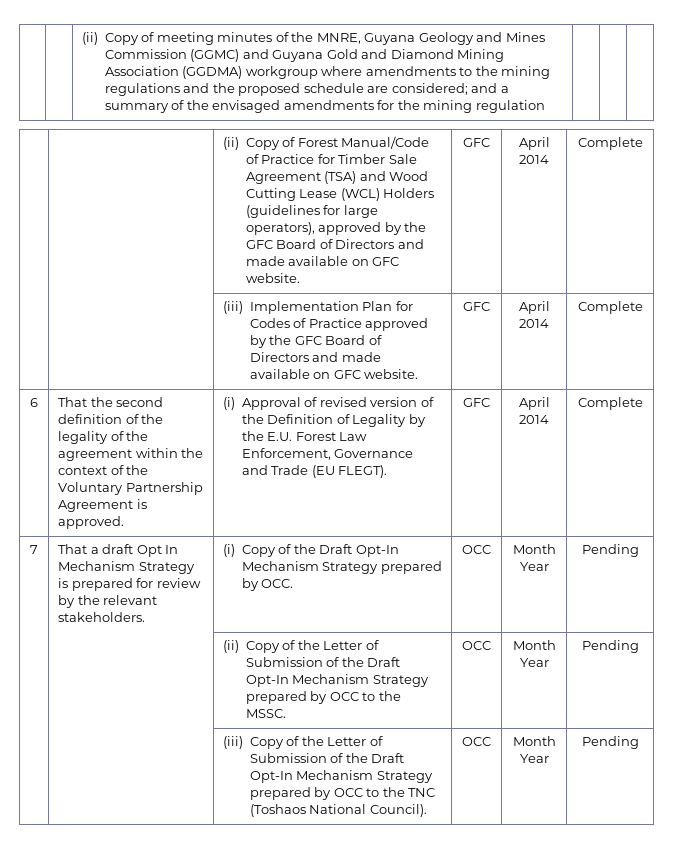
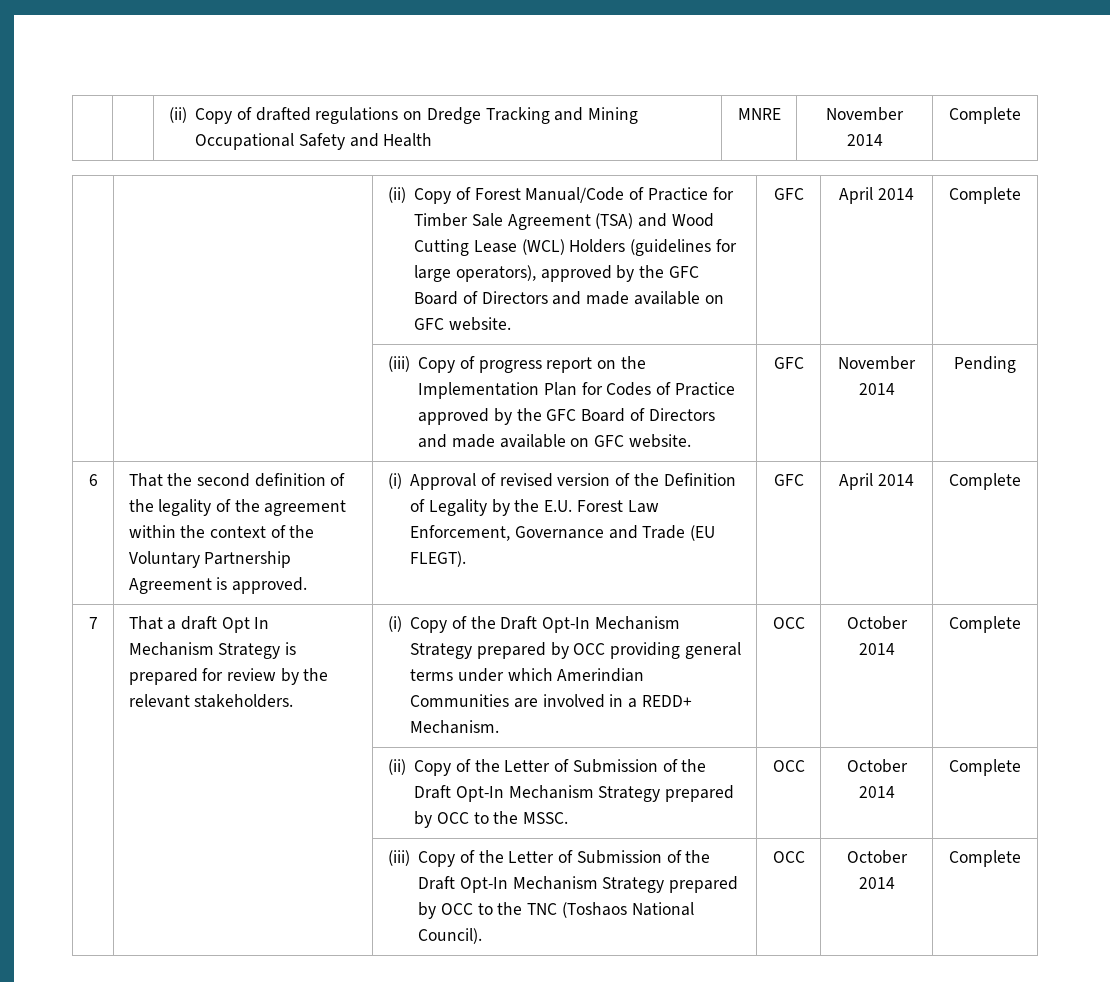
[82,32,545,45] [104,49,505,62] [104,66,551,79] [104,83,509,96] [104,100,545,113] | | (ii) Copy of meeting minutes of the MNRE, Guyana Geology and Mines Commission (GGMC) and Guyana Gold and Diamond Mining Association (GGDMA) workgroup where amendments to the mining regulations and the proposed schedule are considered; and a summary of the envisaged amendments for the mining regulation | | | -> [168,107,639,124] [195,133,433,150] [737,108,781,120] [826,107,904,121] [846,134,883,146] [949,107,1021,124] | | (ii) Copy of drafted regulations on Dredge Tracking and Mining Occupational Safety and Health | MNRE | November 2014 | Complete
(244, 307) none -> [418,356,646,373] Copy of progress report on the
[518,301,550,314] [519,319,549,328] [577,301,643,314] April 2014 | Complete -> [838,356,916,370] [858,383,895,395] [954,356,1016,373] November 2014 | Pending
[261,579,294,588] [462,545,491,554] [512,544,556,554] [519,562,549,571] [581,544,639,557] OCC. | OCC | Month Year | Pending -> [573,642,741,659] [410,668,645,682] [410,694,692,708] [410,720,500,734] [772,617,805,629] [846,616,908,630] [858,643,895,655] [949,616,1021,633] OCC providing general terms under which Amerindian Communities are involved in a REDD+ Mechanism. | OCC | October 2014 | Complete
[512,640,556,650] [519,658,549,667] [581,640,639,653] Month Year | Pending -> [846,759,908,773] [858,786,895,798] [949,759,1021,776] October 2014 | Complete
[512,736,556,746] [519,754,549,763] [581,736,639,749] Month Year | Pending -> [846,850,908,864] [858,877,895,889] [949,850,1021,867] October 2014 | Complete

